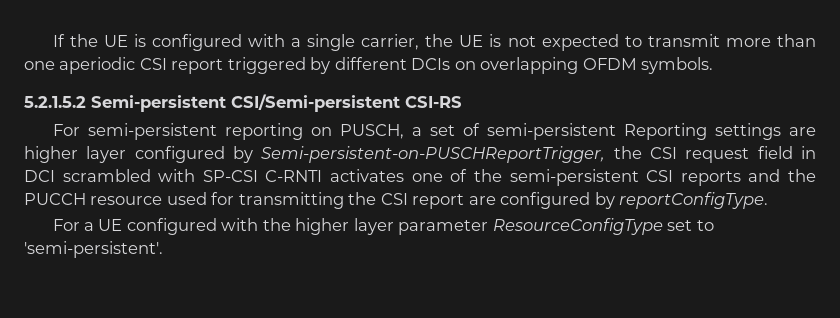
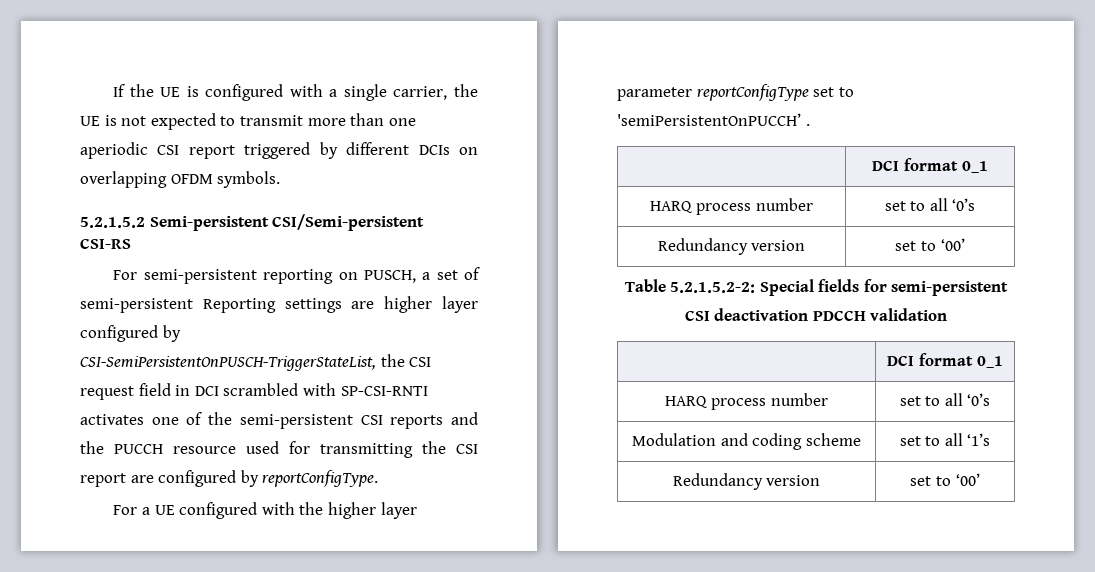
[261,146,606,163] Semi-persistent-on-PUSCHReportTrigger, -> [80,356,376,371] CSI-SemiPersistentOnPUSCH-TriggerStateList,
[202,170,323,182] SP-CSI C-RNTI -> [340,386,428,396] SP-CSI-RNTI
[492,218,714,235] [24,241,163,258] ResourceConfigType set to 'semi-persistent'. -> [696,84,854,101] [617,113,810,126] [872,158,988,173] [650,198,813,215] [884,198,976,211] [657,238,806,255] [895,238,965,251] [624,279,1009,296] [684,308,948,321] [887,353,1003,368] [665,393,828,410] [899,393,991,406] [632,433,861,450] [899,433,991,446] [672,473,821,490] [910,473,980,486] reportConfigType set to 'semiPersistentOnPUCCH’ . // | DCI format 0_1 // HARQ process number | set to all ‘0’s // Redundancy version | set to ‘00’ // Table 5.2.1.5.2-2: Special fields for semi-persistent CSI deactivation PDCCH validation // | DCI format 0_1 // HARQ process number | set to all ‘0’s // Modulation and coding scheme | set to all ‘1’s // Redundancy version | set to ‘00’

